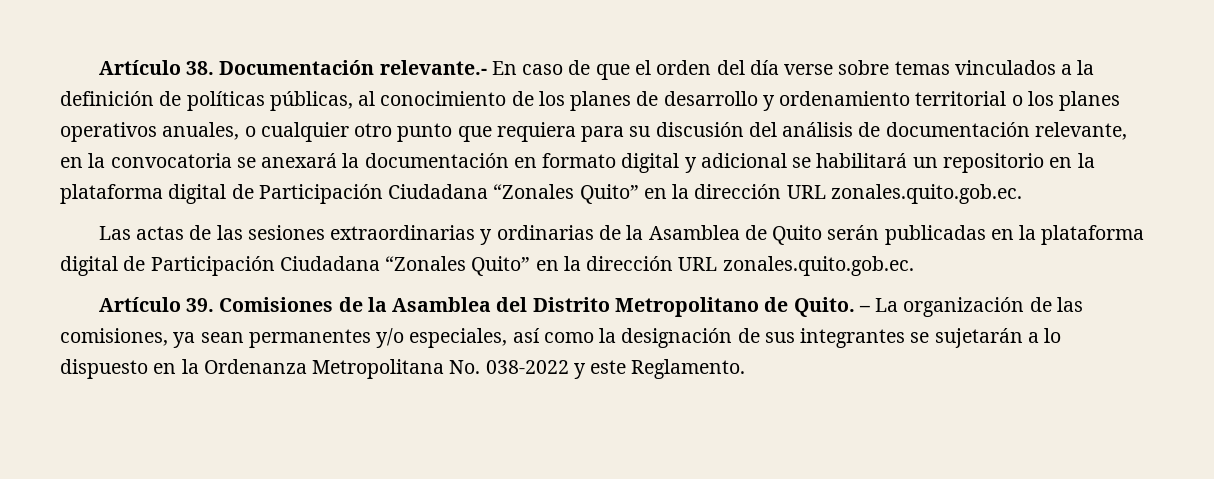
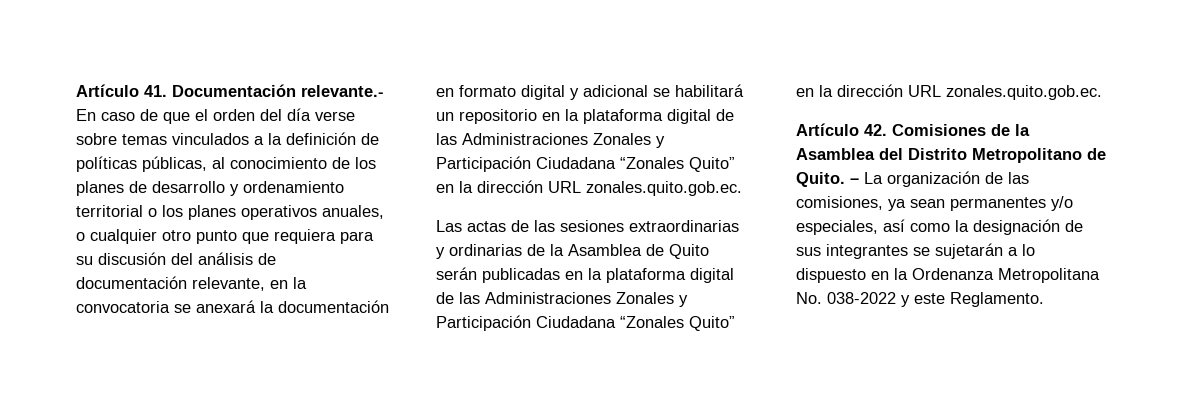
[98,60,215,75] Artículo 38. -> [76,84,167,97] Artículo 41.
(254, 191) none -> [436,133,665,148] las Administraciones Zonales y
(146, 263) none -> [459,292,688,307] las Administraciones Zonales y
[186,298,215,312] 39. -> [864,124,887,136] 42.

